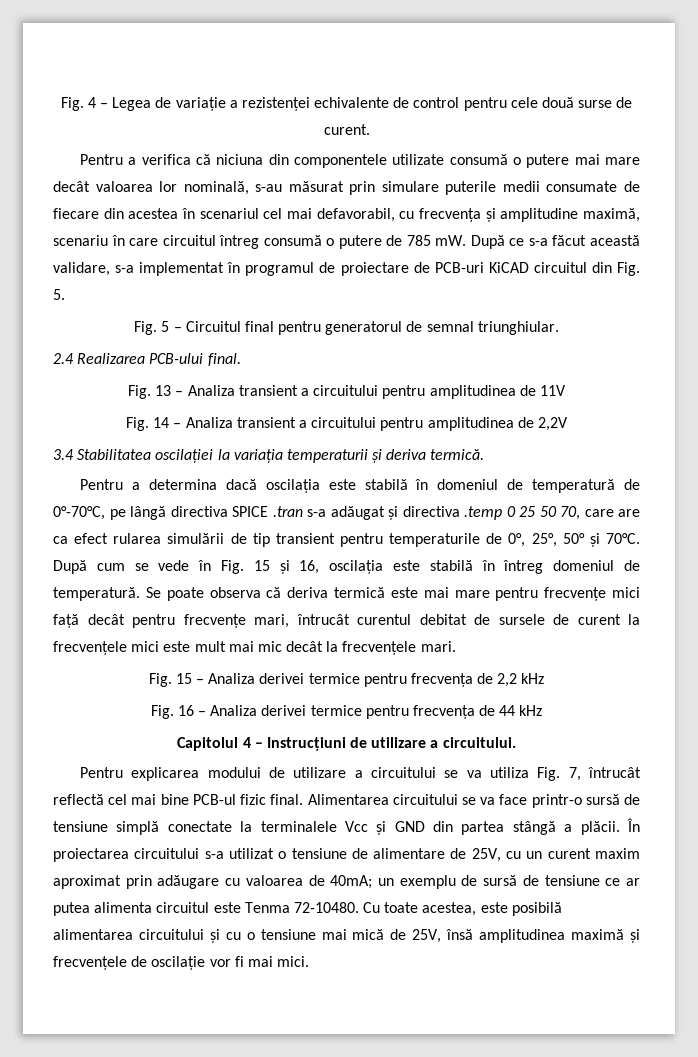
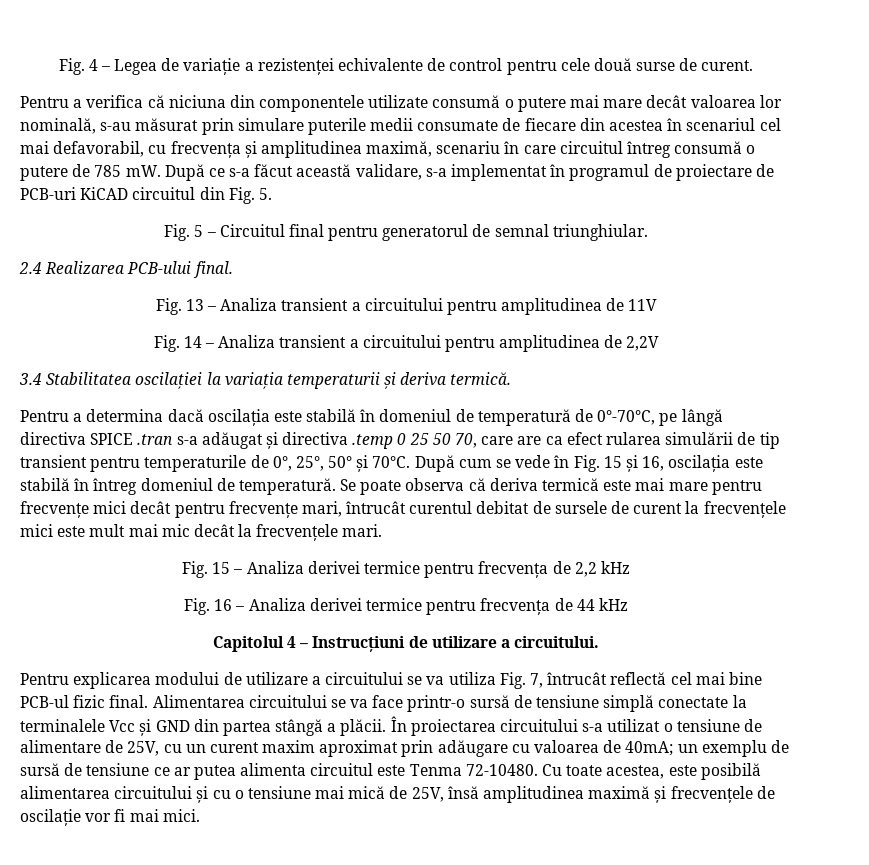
[500,208,579,222] amplitudine -> [260,141,362,158] amplitudinea
[53,614,79,628] față -> (127, 507) none

